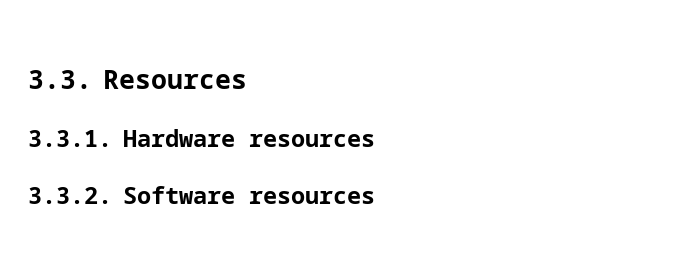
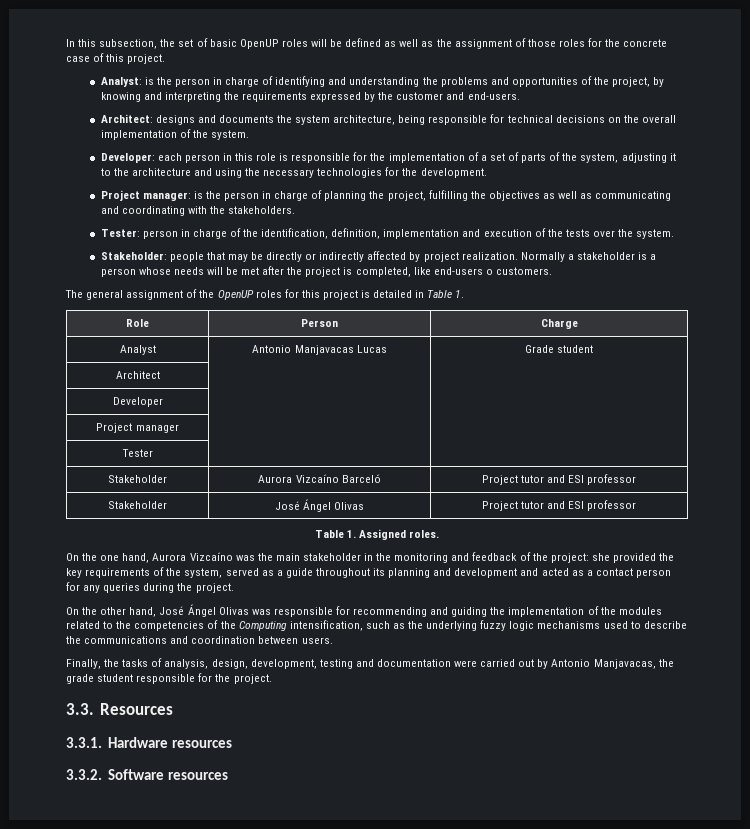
(28, 79) none -> [66,38,668,49] [66,53,166,64] [100,76,665,87] [100,92,520,102] [100,114,676,125] [100,129,249,140] [100,152,676,163] [100,167,487,178] [100,190,672,201] [100,206,295,216] [100,228,675,239] [100,251,657,262] [100,266,552,277] [65,289,465,300] [126,319,149,327] [301,319,338,327] [540,319,578,329] [119,345,156,355] [252,345,387,355] [524,345,594,353] [115,371,160,379] [112,397,163,407] [96,423,179,433] [121,449,153,457] [108,475,167,483] [258,474,381,483] [481,474,637,485] [108,501,167,509] [274,499,365,512] [481,500,637,511] [314,529,440,540] [66,552,675,563] [66,567,671,578] [66,582,234,593] [66,604,662,617] [66,620,687,631] [66,636,333,644] [66,658,674,669] [66,673,272,684] In this subsection, the set of basic OpenUP roles will be defined as well as the assignment of those roles for the concrete case of this project. // Analyst: is the person in charge of identifying and understanding the problems and opportunities of the project, by knowing and interpreting the requirements expressed by the customer and end-users. // Architect: designs and documents the system architecture, being responsible for technical decisions on the overall implementation of the system. // Developer: each person in this role is responsible for the implementation of a set of parts of the system, adjusting it to the architecture and using the necessary technologies for the development. // Project manager: is the person in charge of planning the project, fulfilling the objectives as well as communicating and coordinating with the stakeholders. // Tester: person in charge of the identification, definition, implementation and execution of the tests over the system. // Stakeholder: people that may be directly or indirectly affected by project realization. Normally a stakeholder is a person whose needs will be met after the project is completed, like end-users o customers. // The general assignment of the OpenUP roles for this project is detailed in Table 1. // Role | Person | Charge // Analyst | Antonio Manjavacas Lucas | Grade student // Architect | | // Developer | | // Project manager | | // Tester | | // Stakeholder | Aurora Vizcaíno Barceló | Project tutor and ESI professor // Stakeholder | José Ángel Olivas | Project tutor and ESI professor // Table 1. Assigned roles. // On the one hand, Aurora Vizcaíno was the main stakeholder in the monitoring and feedback of the project: she provided the key requirements of the system, served as a guide throughout its planning and development and acted as a contact person for any queries during the project. // On the other hand, José Ángel Olivas was responsible for recommending and guiding the implementation of the modules related to the competencies of the Computing intensification, such as the underlying fuzzy logic mechanisms used to describe the communications and coordination between users. // Finally, the tasks of analysis, design, development, testing and documentation were carried out by Antonio Manjavacas, the grade student responsible for the project. //

